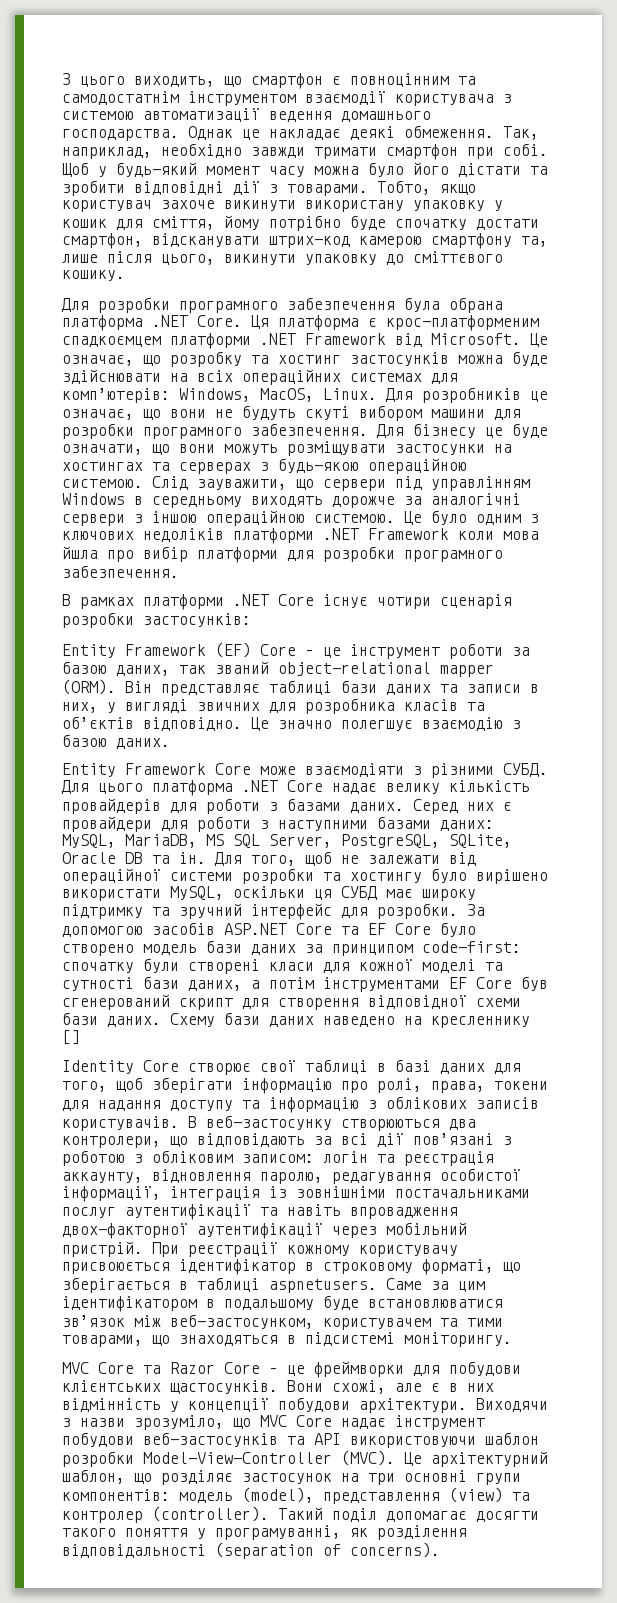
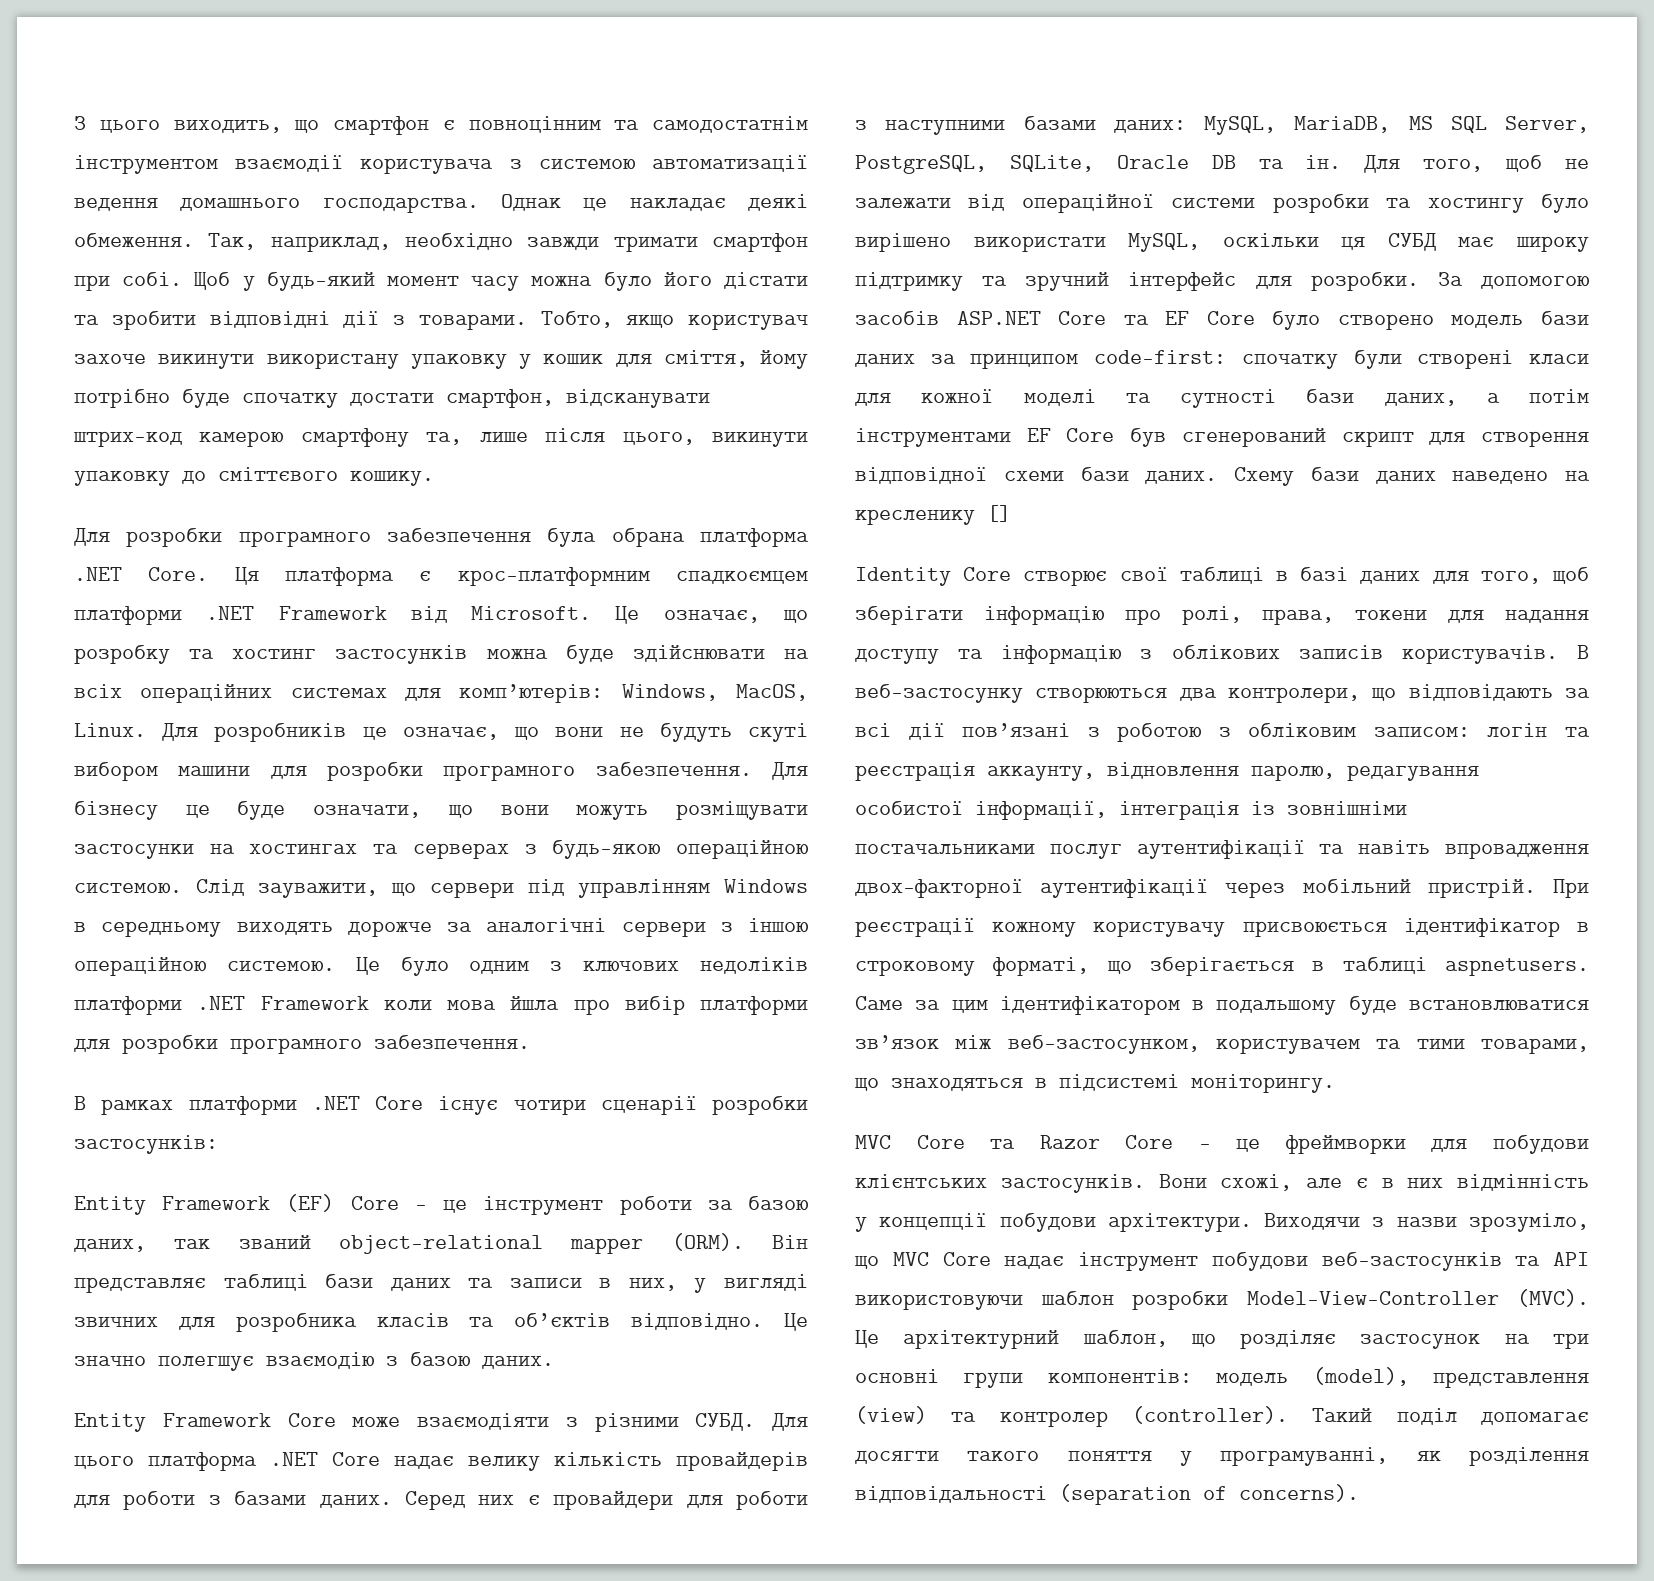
[386,315,539,331] крос-платформеним -> [457,567,650,586] крос-платформним
[440,594,512,609] сценарія -> [600,1096,697,1115] сценарії
[431,1016,530,1028] кресленнику -> [855,509,975,525] кресленику
[170,1380,278,1395] щастосунків. -> [1000,1174,1145,1193] застосунків.

